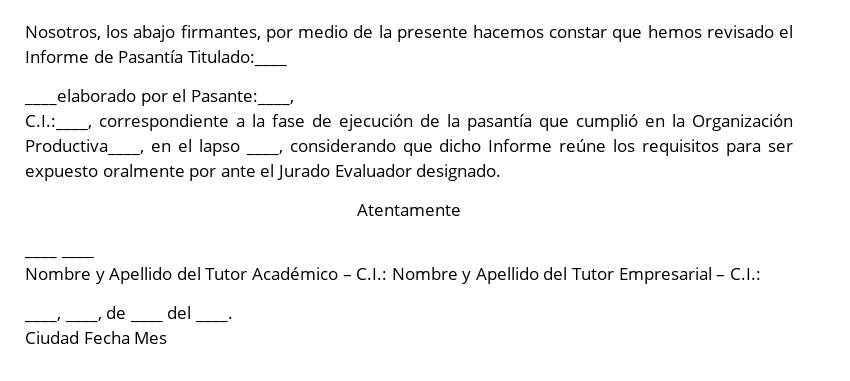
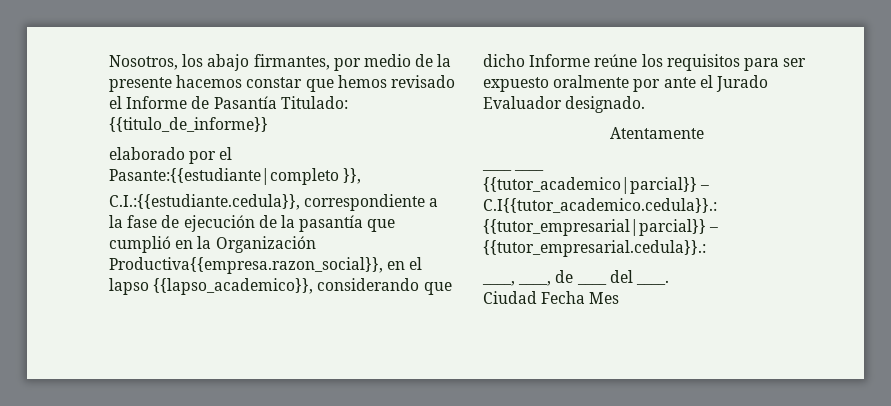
[187,50,287,67] [24,89,294,106] [25,115,92,131] Titulado:____ // ____elaborado por el Pasante:____, // C.I.:____, -> [280,96,348,109] [109,117,268,132] [109,147,233,164] [109,168,362,185] [109,194,300,210] Titulado: {{titulo_de_informe}} // elaborado por el Pasante:{{estudiante|completo }}, // C.I.:{{estudiante.cedula}},
[25,139,144,156] Productiva____, -> [109,257,383,274] Productiva{{empresa.razon_social}},
[245,150,283,156] ____, -> [153,278,314,295] {{lapso_academico}},
[25,267,761,284] Nombre y Apellido del Tutor Académico – C.I.: Nombre y Apellido del Tutor Empresarial – C.I.: -> [483,177,710,194] [483,198,717,213] [483,219,719,236] [483,240,706,257] {{tutor_academico|parcial}} – C.I{{tutor_academico.cedula}}.: {{tutor_empresarial|parcial}} – {{tutor_empresarial.cedula}}.:

